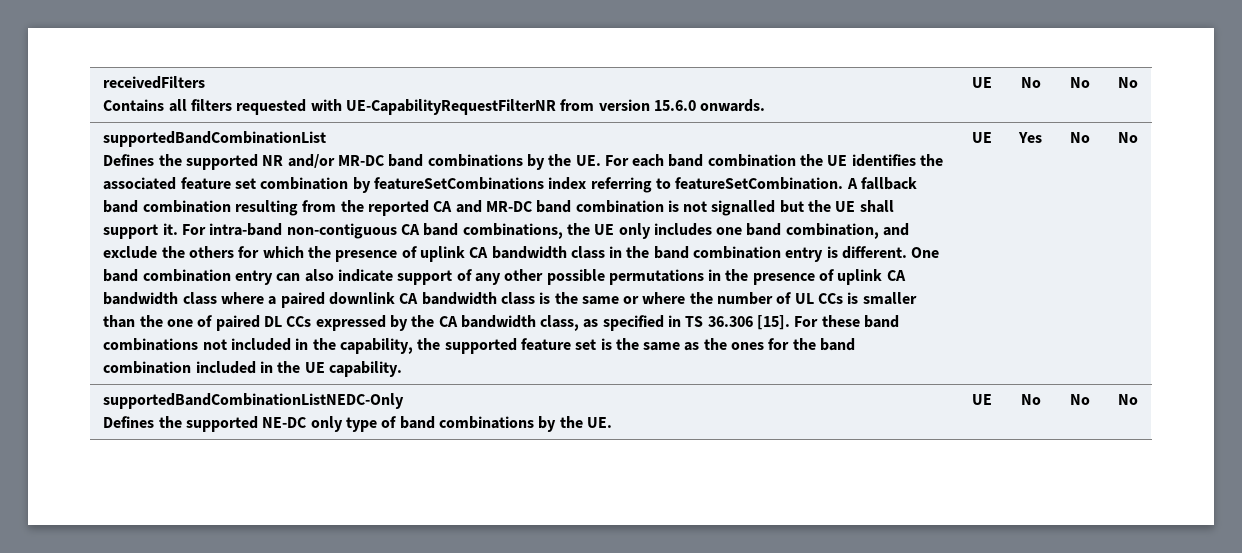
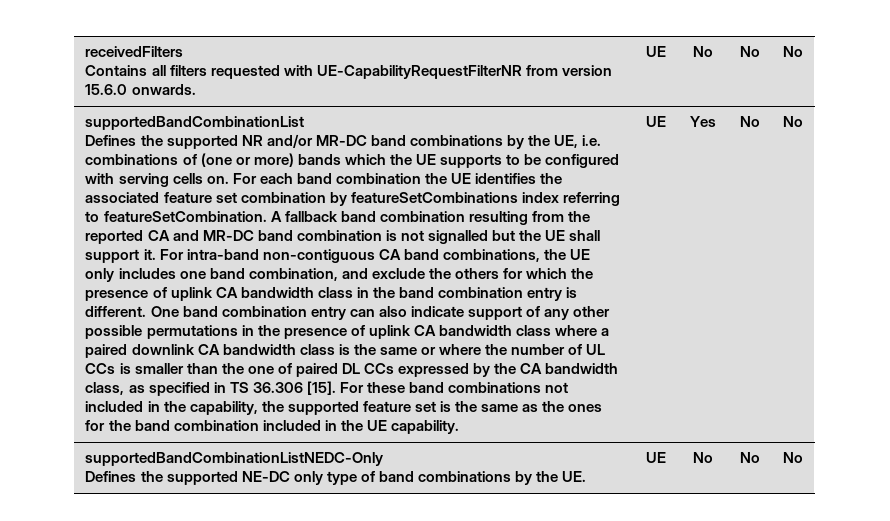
[575,155,601,166] UE. -> [553,135,602,148] [85,153,620,168] [85,173,229,187] UE, i.e. combinations of (one or more) bands which the UE supports to be configured with serving cells on.

